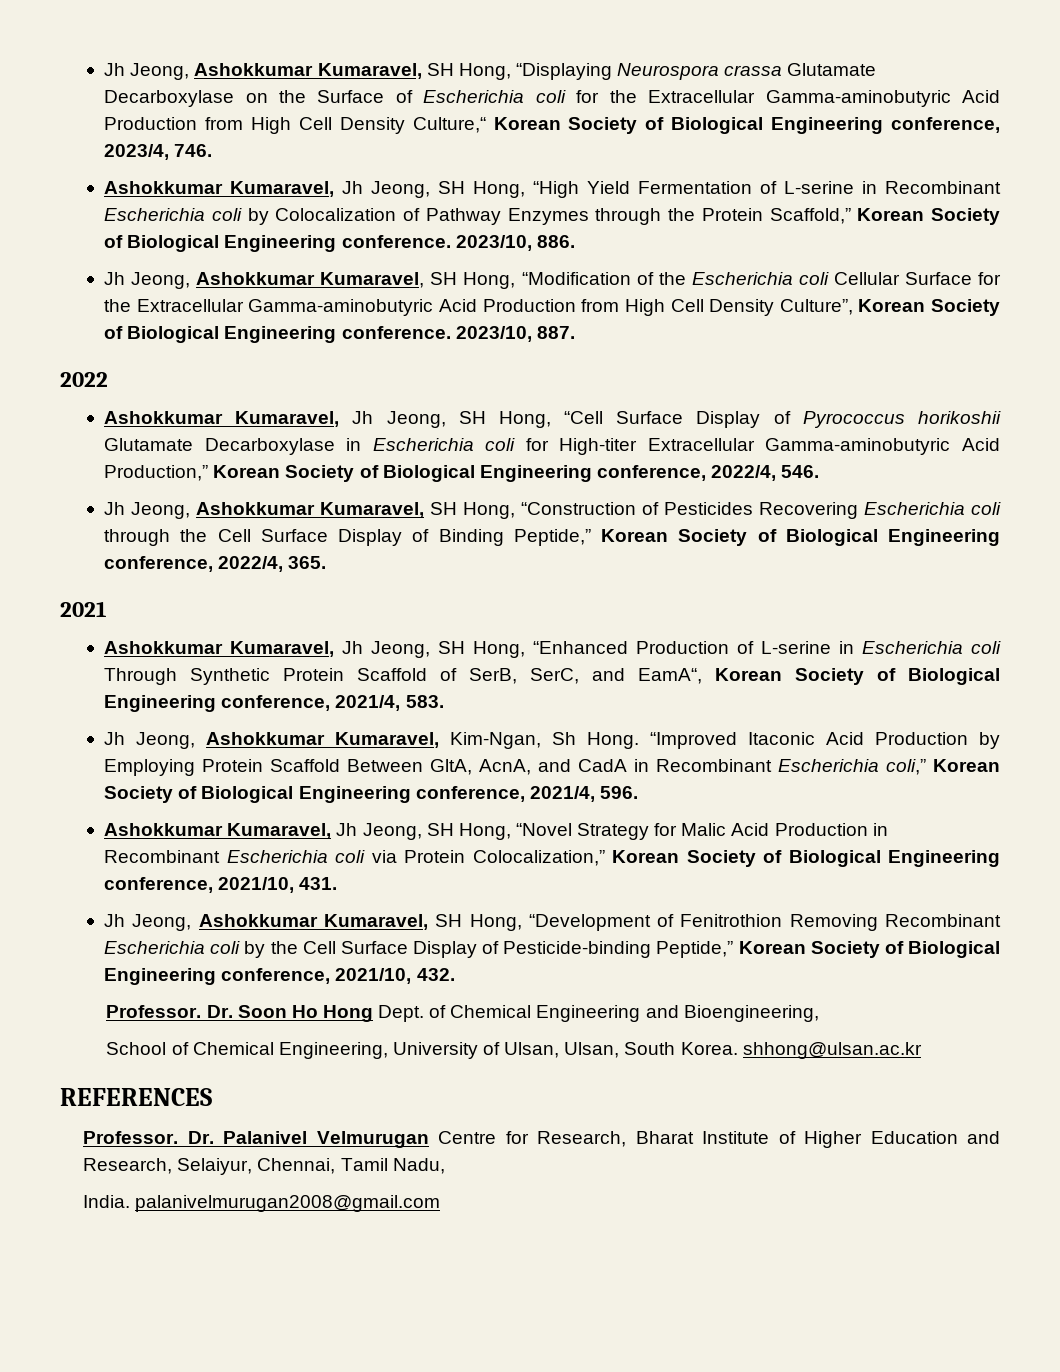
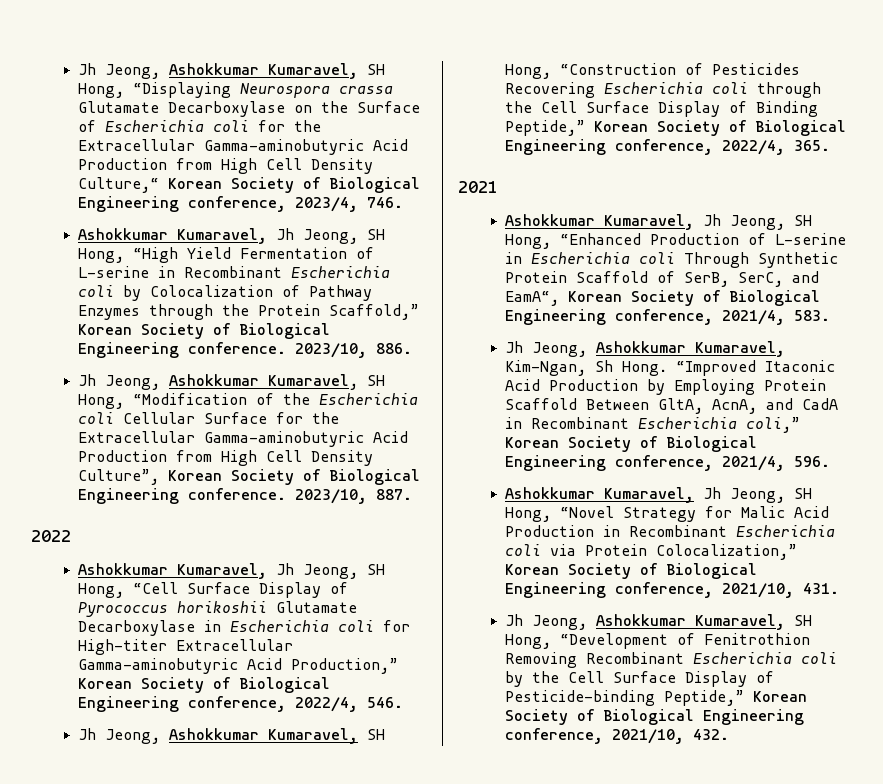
[106,1005,819,1022] [106,1042,922,1059] [60,1088,212,1106] [83,1131,1001,1148] [83,1158,445,1175] [83,1195,441,1212] // Professor. Dr. Soon Ho Hong Dept. of Chemical Engineering and Bioengineering, // School of Chemical Engineering, University of Ulsan, Ulsan, South Korea. shhong@ulsan.ac.kr // REFERENCES // Professor. Dr. Palanivel Velmurugan Centre for Research, Bharat Institute of Higher Education and Research, Selaiyur, Chennai, Tamil Nadu, // India. palanivelmurugan2008@gmail.com -> (730, 734) none

